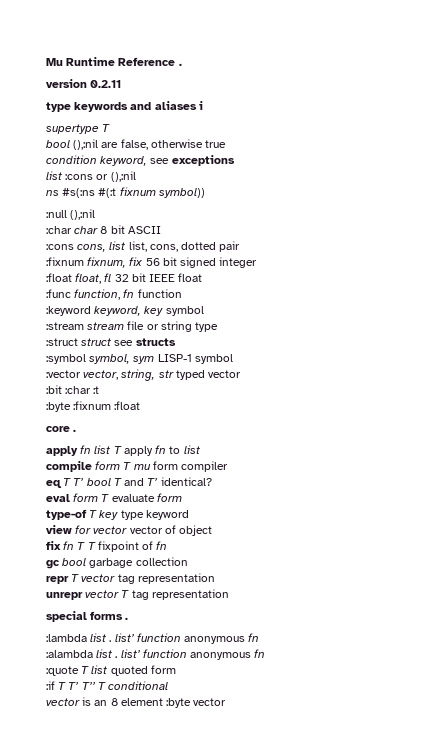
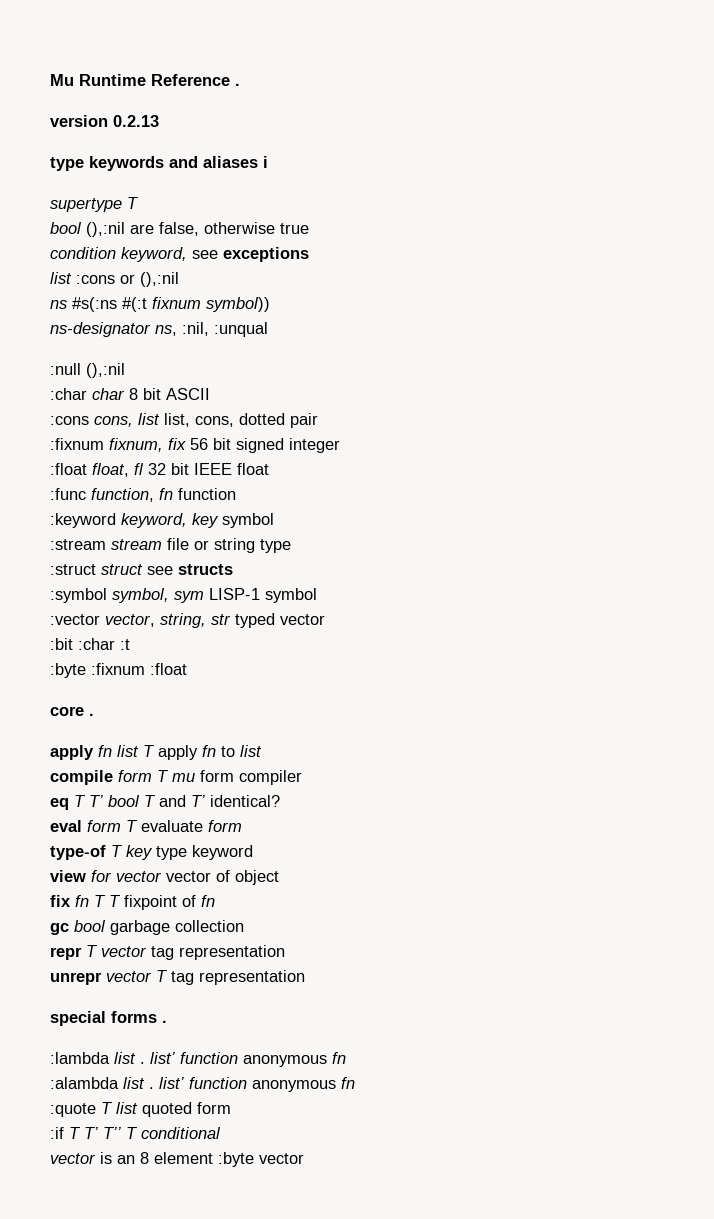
[90,80,122,88] 0.2.11 -> [113,115,159,127] 0.2.13
(205, 193) none -> [50,322,268,337] // ns-designator ns, :nil, :unqual

